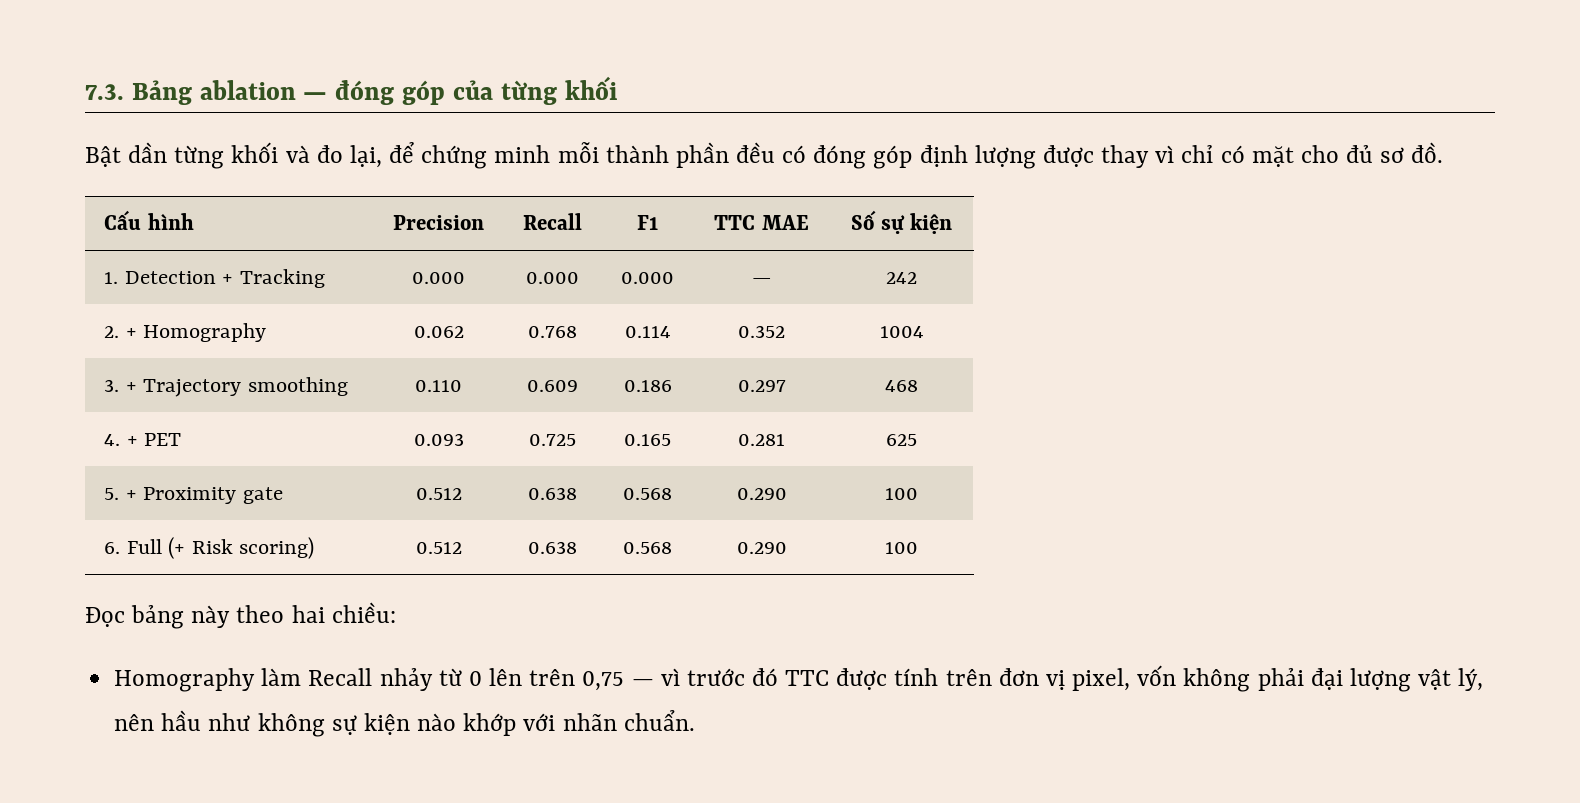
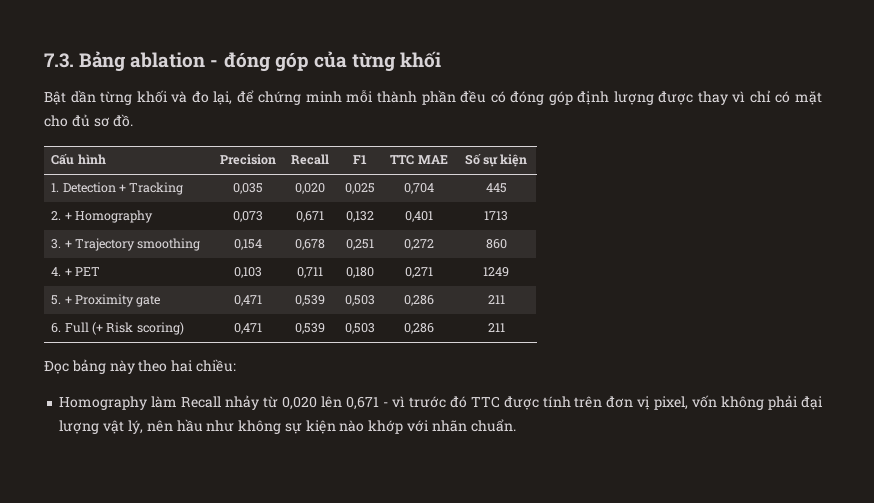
[303,92,328,100] — -> [210,60,219,67] -
[412,272,465,284] [526,272,579,284] [621,272,674,284] [752,278,771,284] [886,272,917,284] [104,323,267,342] [413,326,464,338] [528,326,577,338] [624,326,671,338] [738,325,785,338] [879,326,924,338] [104,377,348,397] [415,380,462,392] [527,380,578,392] [623,380,672,392] [737,380,786,392] [885,380,918,392] [104,433,182,446] [413,433,464,446] [529,434,576,446] [624,434,671,446] [738,434,785,446] [886,434,917,446] 0.000 | 0.000 | 0.000 | — | 242 // 2. + Homography | 0.062 | 0.768 | 0.114 | 0.352 | 1004 // 3. + Trajectory smoothing | 0.110 | 0.609 | 0.186 | 0.297 | 468 // 4. + PET | 0.093 | 0.725 | 0.165 | 0.281 | 625 -> [232,183,263,194] [295,183,325,194] [344,183,375,194] [404,183,434,194] [485,183,507,193] [51,210,153,223] [232,211,263,222] [296,211,324,222] [345,211,374,222] [405,211,433,222] [484,211,508,221] [51,238,201,251] [233,239,262,250] [295,239,325,250] [345,239,374,250] [404,239,434,250] [485,239,507,249] [51,267,100,276] [233,267,262,278] [297,267,323,278] [345,267,374,278] [405,267,433,278] [483,267,509,277] 0,035 | 0,020 | 0,025 | 0,704 | 445 // 2. + Homography | 0,073 | 0,671 | 0,132 | 0,401 | 1713 // 3. + Trajectory smoothing | 0,154 | 0,678 | 0,251 | 0,272 | 860 // 4. + PET | 0,103 | 0,711 | 0,180 | 0,271 | 1249
[415,488,462,500] [528,487,577,500] [623,488,672,500] [736,488,787,500] [885,488,918,500] 0.512 | 0.638 | 0.568 | 0.290 | 100 -> [233,295,262,306] [295,295,325,306] [344,295,375,306] [404,295,434,306] [487,295,505,304] 0,471 | 0,539 | 0,503 | 0,286 | 211
[415,542,462,554] [528,541,577,554] [623,542,672,554] [736,542,787,554] [885,542,918,554] 0.512 | 0.638 | 0.568 | 0.290 | 100 -> [233,323,262,334] [295,323,325,334] [344,323,375,334] [404,323,434,334] [487,323,505,332] 0,471 | 0,539 | 0,503 | 0,286 | 211
[468,668,654,691] 0 lên trên 0,75 — -> [282,396,388,410] 0,020 lên 0,671 -

